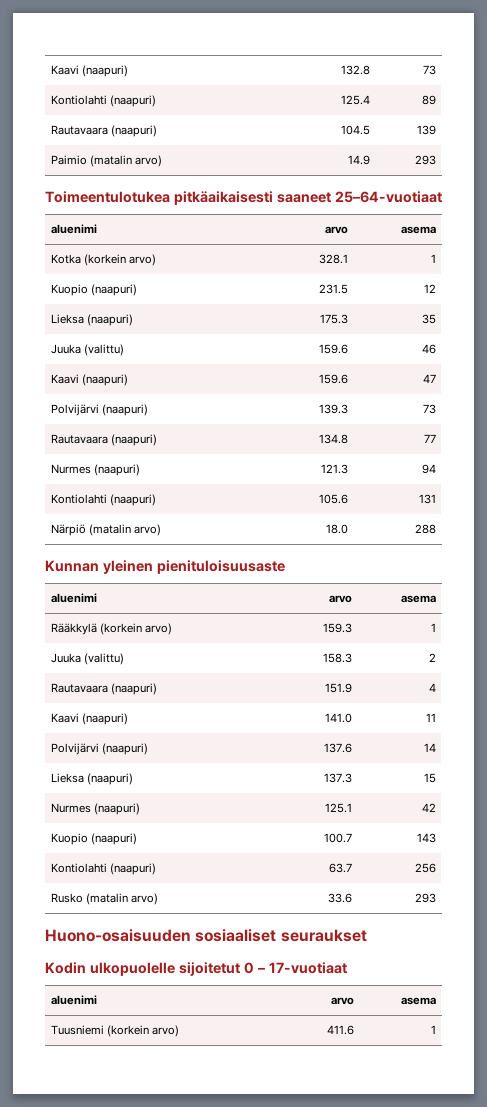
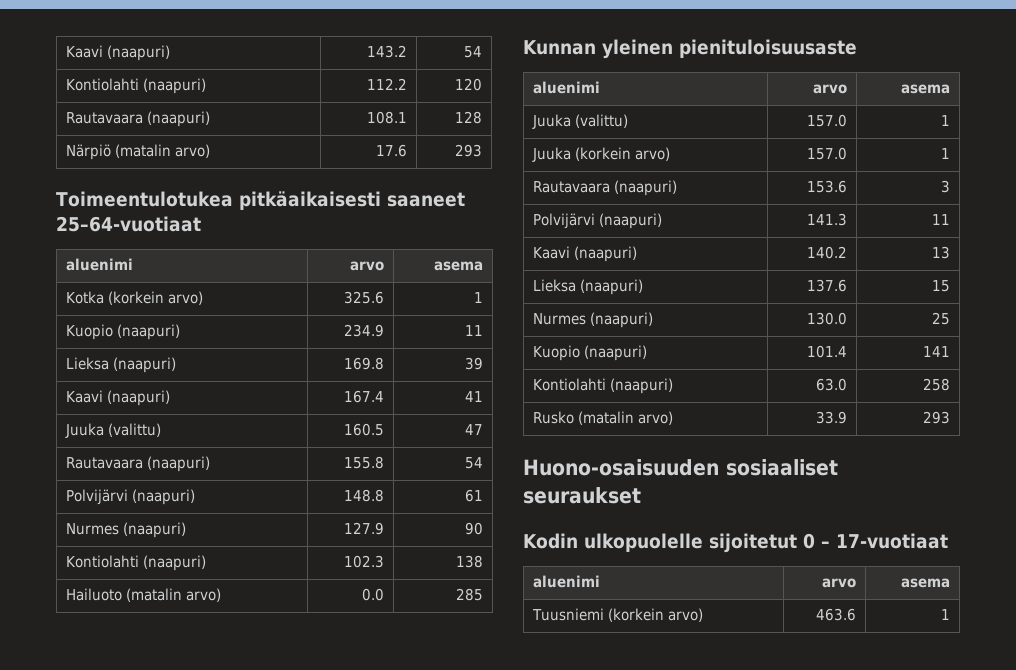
[50,65,128,77] [341,65,371,75] [423,65,437,75] [50,95,156,107] [341,95,371,105] [422,95,437,105] [50,125,157,137] [341,125,371,135] [417,125,437,135] [50,155,162,167] [348,155,371,165] Kaavi (naapuri) | 132.8 | 73 // Kontiolahti (naapuri) | 125.4 | 89 // Rautavaara (naapuri) | 104.5 | 139 // Paimio (matalin arvo) | 14.9 -> [65,45,170,61] [367,45,408,58] [464,46,483,58] [65,78,206,94] [367,78,408,90] [455,78,483,91] [65,111,210,127] [367,111,408,124] [455,111,483,124] [65,144,210,160] [376,144,408,157] Kaavi (naapuri) | 143.2 | 54 // Kontiolahti (naapuri) | 112.2 | 120 // Rautavaara (naapuri) | 108.1 | 128 // Närpiö (matalin arvo) | 17.6
[319,254,349,264] 328.1 -> [344,291,385,304] 325.6
[319,284,349,294] [424,284,437,293] [50,314,133,326] [320,314,349,324] [422,314,437,324] [50,344,124,356] [319,344,349,354] [422,344,437,354] [50,374,128,386] [319,374,349,384] [423,374,437,383] [50,404,148,416] [319,404,349,414] [423,404,437,414] [50,434,157,446] [319,434,349,444] [424,434,437,443] [50,464,140,476] [321,464,349,474] [422,464,437,474] [50,494,156,506] [319,494,349,504] [419,494,437,504] [50,524,161,536] [326,524,349,534] [415,524,437,534] 231.5 | 12 // Lieksa (naapuri) | 175.3 | 35 // Juuka (valittu) | 159.6 | 46 // Kaavi (naapuri) | 159.6 | 47 // Polvijärvi (naapuri) | 139.3 | 73 // Rautavaara (naapuri) | 134.8 | 77 // Nurmes (naapuri) | 121.3 | 94 // Kontiolahti (naapuri) | 105.6 | 131 // Närpiö (matalin arvo) | 18.0 | 288 -> [344,324,385,337] [465,325,484,336] [65,357,176,373] [344,357,385,370] [465,357,484,370] [65,390,170,406] [344,390,385,403] [465,391,484,402] [64,423,161,438] [344,423,385,436] [465,424,484,435] [65,456,210,472] [344,456,385,469] [465,457,484,469] [65,489,195,505] [344,489,385,502] [465,489,484,502] [65,522,186,538] [344,522,385,535] [465,522,484,535] [65,555,206,571] [344,555,385,568] [456,555,484,568] [65,588,221,602] [362,588,385,601] [456,588,484,601] 234.9 | 11 // Lieksa (naapuri) | 169.8 | 39 // Kaavi (naapuri) | 167.4 | 41 // Juuka (valittu) | 160.5 | 47 // Rautavaara (naapuri) | 155.8 | 54 // Polvijärvi (naapuri) | 148.8 | 61 // Nurmes (naapuri) | 127.9 | 90 // Kontiolahti (naapuri) | 102.3 | 138 // Hailuoto (matalin arvo) | 0.0 | 285
[50,623,172,635] [323,623,353,633] [431,623,437,632] [50,653,124,665] [323,653,353,663] [429,653,437,662] [50,683,157,695] [325,683,353,693] [429,683,437,692] [50,713,128,725] [325,713,353,723] [426,713,437,722] [50,743,148,755] [324,743,353,753] [424,743,437,752] [50,773,133,785] [324,773,353,783] Rääkkylä (korkein arvo) | 159.3 | 1 // Juuka (valittu) | 158.3 | 2 // Rautavaara (naapuri) | 151.9 | 4 // Kaavi (naapuri) | 141.0 | 11 // Polvijärvi (naapuri) | 137.6 | 14 // Lieksa (naapuri) | 137.3 -> [531,114,628,129] [807,114,848,127] [941,115,951,126] [531,147,670,162] [807,147,848,160] [941,148,951,159] [532,180,677,196] [807,180,848,193] [941,180,951,193] [532,213,662,229] [807,213,848,226] [932,214,951,225] [532,246,637,262] [807,246,848,259] [932,246,951,259] [532,279,643,295] [807,279,848,292] Juuka (valittu) | 157.0 | 1 // Juuka (korkein arvo) | 157.0 | 1 // Rautavaara (naapuri) | 153.6 | 3 // Polvijärvi (naapuri) | 141.3 | 11 // Kaavi (naapuri) | 140.2 | 13 // Lieksa (naapuri) | 137.6
[325,803,353,813] [422,803,437,812] [50,833,137,845] [324,833,353,843] [417,833,437,843] [50,863,156,875] [329,863,353,873] [415,863,437,873] 125.1 | 42 // Kuopio (naapuri) | 100.7 | 143 // Kontiolahti (naapuri) | 63.7 | 256 -> [807,312,848,325] [932,312,951,325] [532,345,647,361] [807,345,848,358] [923,346,951,357] [532,378,673,394] [816,378,848,391] [923,378,951,391] 130.0 | 25 // Kuopio (naapuri) | 101.4 | 141 // Kontiolahti (naapuri) | 63.0 | 258
[328,893,353,903] 33.6 -> [816,411,848,424] 33.9
[327,1025,355,1035] 411.6 -> [816,608,857,621] 463.6

